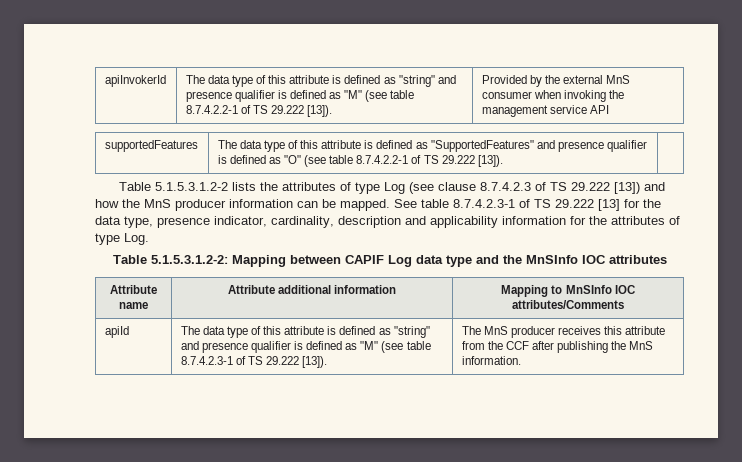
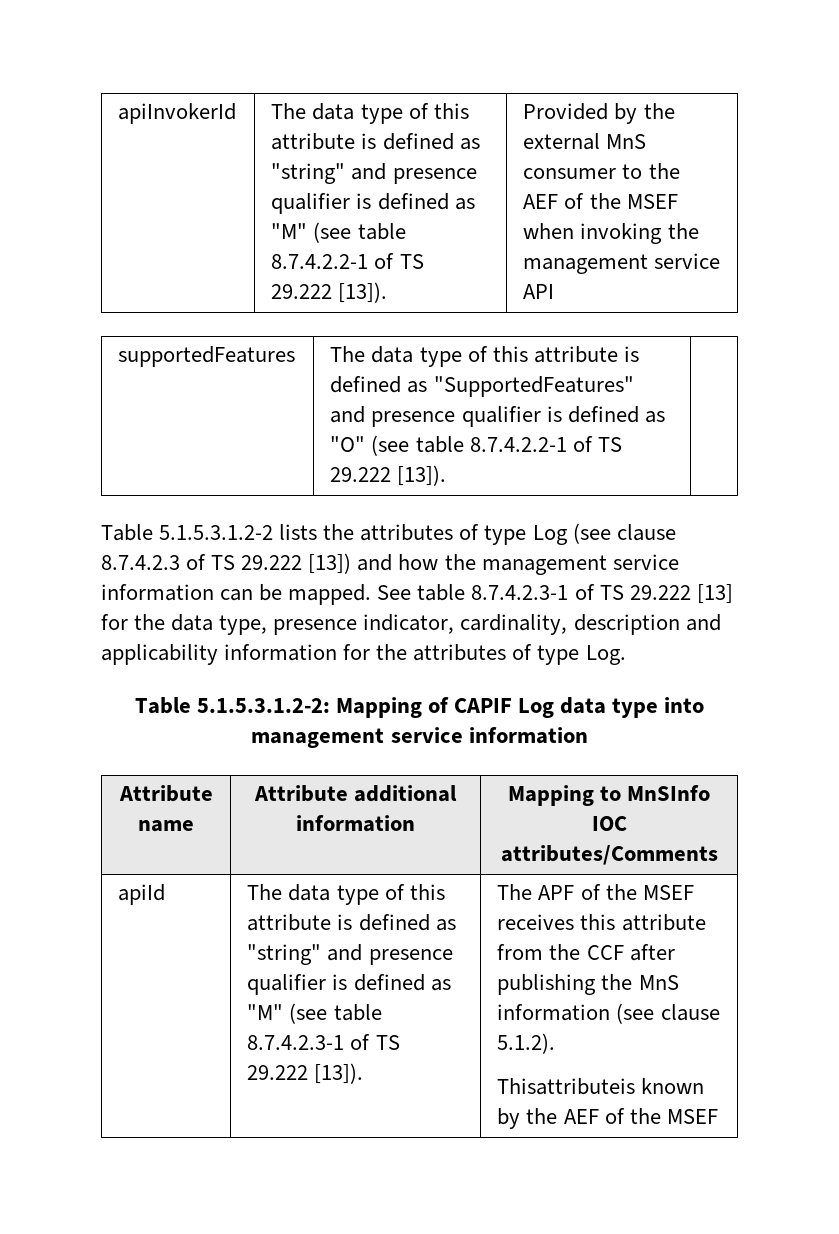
(532, 95) none -> [622,163,680,179] [523,193,678,209] to the AEF of the MSEF
[144,199,226,211] MnS producer -> [481,554,679,575] management service
[289,255,341,264] between -> [427,697,449,713] of
[475,255,667,264] and the MnSInfo IOC attributes -> [664,697,705,713] [251,727,588,748] into management service information
[483,326,555,338] MnS producer -> [538,884,694,900] APF of the MSEF
[461,356,521,365] information. -> [497,1003,720,1024] [497,1033,556,1054] [497,1078,705,1095] [497,1108,718,1129] information (see clause 5.1.2). // Thisattributeis known by the AEF of the MSEF

